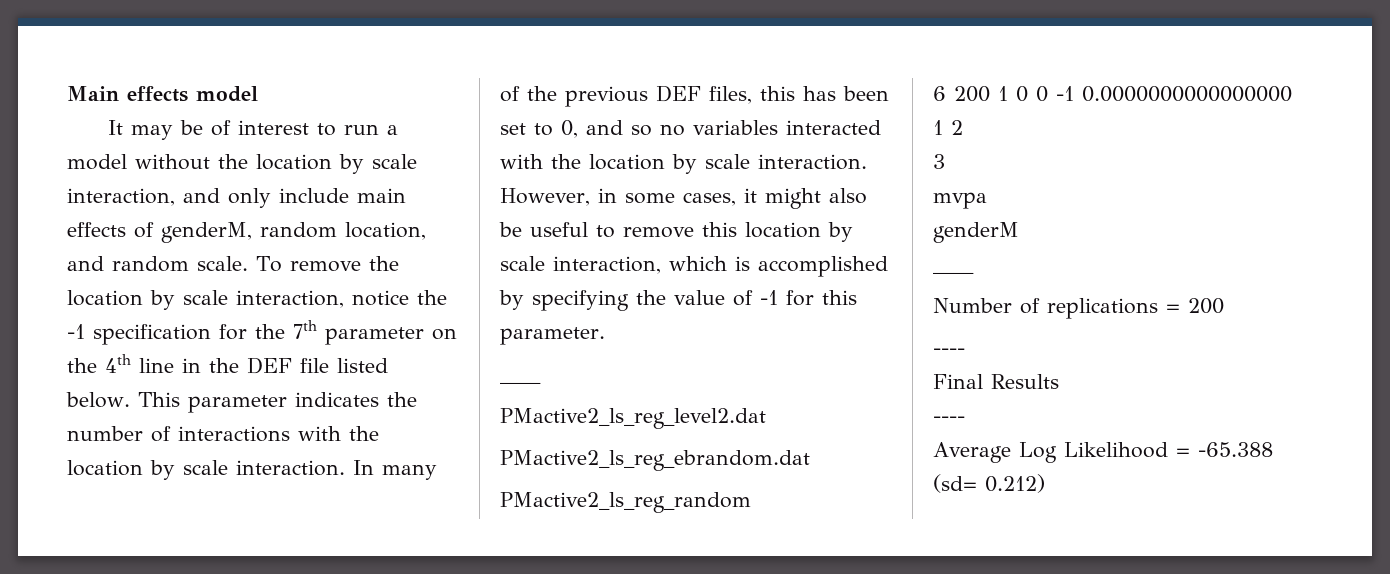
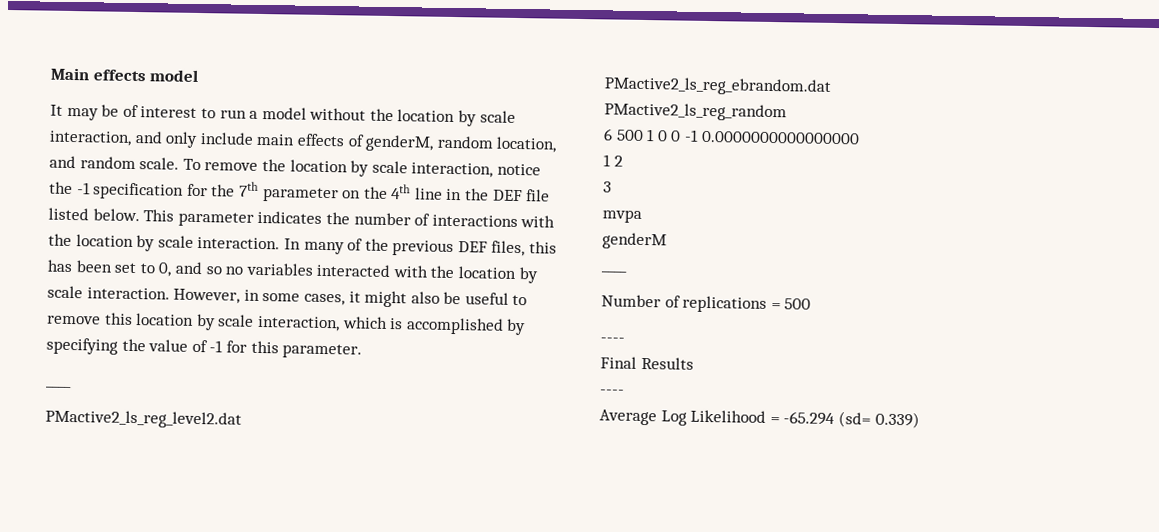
[954,86,990,102] 200 -> [615,129,644,141] 500
[1188,298,1224,314] 200 -> [784,298,812,310] 500
[1197,442,1273,457] [933,474,1045,493] -65.388 (sd= 0.212) -> [783,411,920,429] -65.294 (sd= 0.339)

